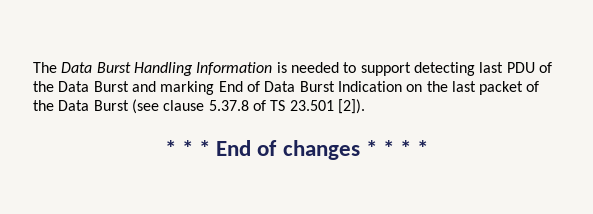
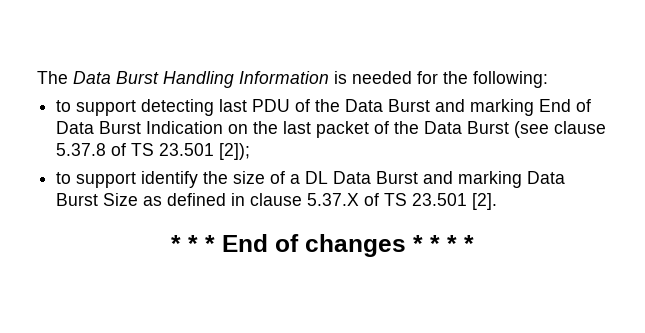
(339, 67) none -> [417,71,548,88] for the following: //
[337,99,365,114] [2]). -> [219,143,251,160] [56,171,566,188] [56,193,498,210] [2]); // to support identify the size of a DL Data Burst and marking Data Burst Size as defined in clause 5.37.X of TS 23.501 [2].

